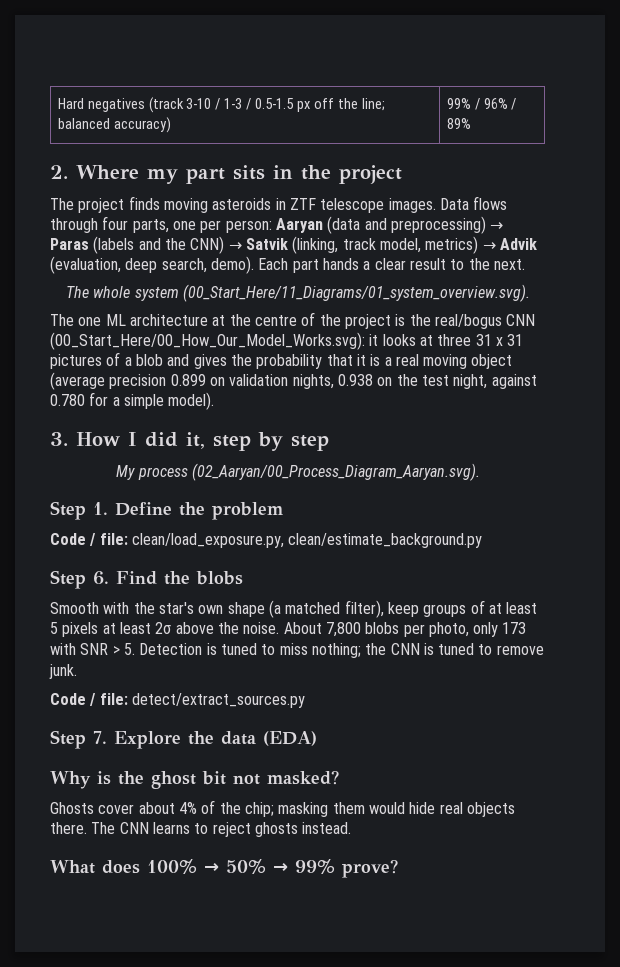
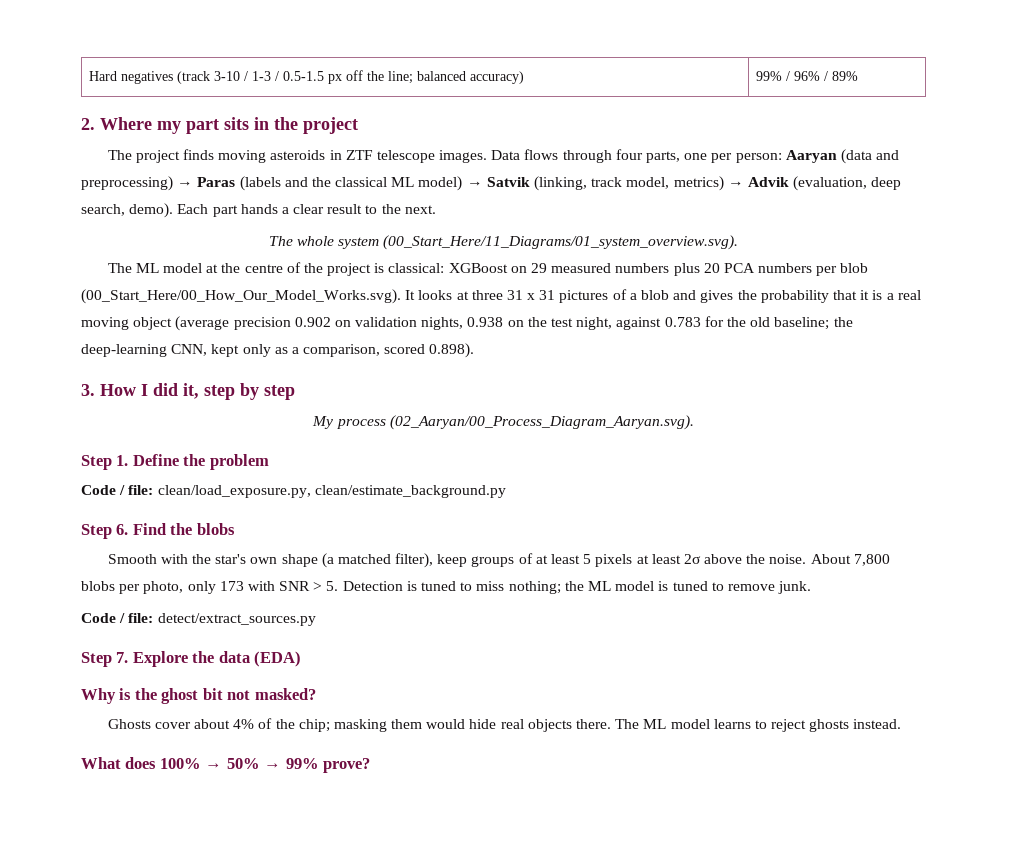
[190,236,225,254] CNN) -> [335,176,463,191] classical ML model)
[78,314,208,326] one ML architecture -> [135,263,202,273] ML model
[409,314,536,329] [50,332,379,350] the real/bogus CNN (00_Start_Here/00_How_Our_Model_Works.svg): it -> [388,263,869,276] [81,289,416,304] classical: XGBoost on 29 measured numbers plus 20 PCA numbers per blob (00_Start_Here/00_How_Our_Model_Works.svg). It
[170,374,206,386] 0.899 -> [294,317,331,327] 0.902
[50,392,215,410] 0.780 for a simple model). -> [664,316,853,330] [81,343,475,358] 0.783 for the old baseline; the deep-learning CNN, kept only as a comparison, scored 0.898).
[390,643,420,655] CNN -> [587,581,655,591] ML model
[119,822,149,834] CNN -> [643,719,710,729] ML model

